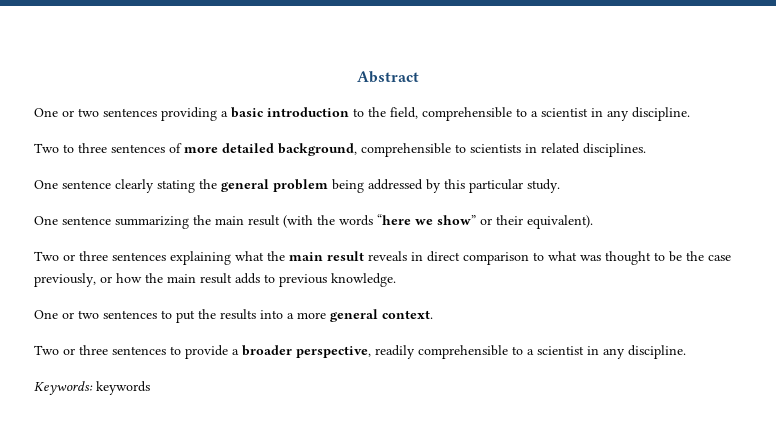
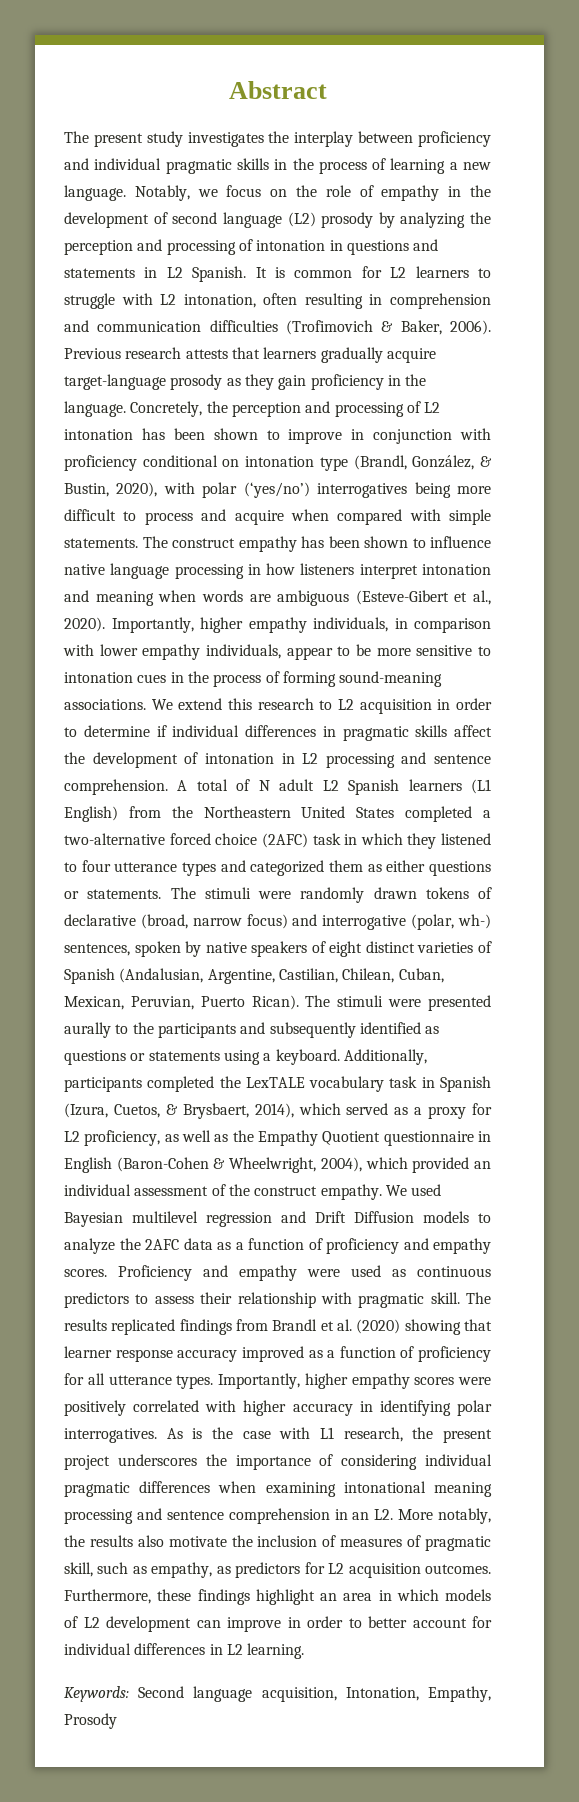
[34,107,690,121] [34,143,646,157] [34,179,560,193] [34,214,593,229] [34,251,731,265] [34,273,396,287] [34,309,433,323] [34,345,686,359] [34,381,150,395] One or two sentences providing a basic introduction to the field, comprehensible to a scientist in any discipline. // Two to three sentences of more detailed background, comprehensible to scientists in related disciplines. // One sentence clearly stating the general problem being addressed by this particular study. // One sentence summarizing the main result (with the words “here we show” or their equivalent). // Two or three sentences explaining what the main result reveals in direct comparison to what was thought to be the case previously, or how the main result adds to previous knowledge. // One or two sentences to put the results into a more general context. // Two or three sentences to provide a broader perspective, readily comprehensible to a scientist in any discipline. // Keywords: keywords -> [64,131,491,147] [64,158,492,174] [64,185,492,201] [64,212,491,228] [64,239,439,255] [64,266,491,282] [64,293,491,309] [64,320,491,335] [64,347,436,363] [64,374,427,390] [64,401,441,417] [64,428,491,444] [64,455,493,471] [64,482,491,498] [64,509,491,525] [64,536,491,552] [64,563,491,579] [64,590,491,606] [64,617,491,633] [63,644,492,660] [64,671,443,687] [64,698,493,714] [64,725,492,741] [64,752,491,768] [64,779,492,795] [64,806,491,822] [64,833,491,849] [64,860,492,876] [64,887,492,903] [64,914,491,930] [64,941,492,957] [64,968,444,984] [64,995,491,1011] [64,1022,440,1038] [64,1049,427,1065] [64,1076,491,1092] [64,1103,492,1119] [64,1130,491,1146] [64,1157,492,1173] [64,1184,442,1200] [64,1211,491,1227] [64,1238,491,1254] [64,1265,491,1281] [64,1292,491,1308] [64,1319,492,1335] [64,1346,491,1362] [64,1373,491,1389] [64,1400,493,1416] [64,1427,493,1443] [64,1454,492,1470] [64,1481,492,1497] [64,1508,491,1524] [64,1535,492,1551] [64,1562,492,1578] [64,1589,491,1605] [64,1616,492,1632] [64,1643,305,1659] [64,1686,491,1702] [64,1713,117,1729] The present study investigates the interplay between proficiency and individual pragmatic skills in the process of learning a new language. Notably, we focus on the role of empathy in the development of second language (L2) prosody by analyzing the perception and processing of intonation in questions and statements in L2 Spanish. It is common for L2 learners to struggle with L2 intonation, often resulting in comprehension and communication difficulties (Trofimovich & Baker, 2006). Previous research attests that learners gradually acquire target-language prosody as they gain proficiency in the language. Concretely, the perception and processing of L2 intonation has been shown to improve in conjunction with proficiency conditional on intonation type (Brandl, González, & Bustin, 2020), with polar (‘yes/no’) interrogatives being more difficult to process and acquire when compared with simple statements. The construct empathy has been shown to influence native language processing in how listeners interpret intonation and meaning when words are ambiguous (Esteve-Gibert et al., 2020). Importantly, higher empathy individuals, in comparison with lower empathy individuals, appear to be more sensitive to intonation cues in the process of forming sound-meaning associations. We extend this research to L2 acquisition in order to determine if individual differences in pragmatic skills affect the development of intonation in L2 processing and sentence comprehension. A total of N adult L2 Spanish learners (L1 English) from the Northeastern United States completed a two-alternative forced choice (2AFC) task in which they listened to four utterance types and categorized them as either questions or statements. The stimuli were randomly drawn tokens of declarative (broad, narrow focus) and interrogative (polar, wh-) sentences, spoken by native speakers of eight distinct varieties of Spanish (Andalusian, Argentine, Castilian, Chilean, Cuban, Mexican, Peruvian, Puerto Rican). The stimuli were presented aurally to the participants and subsequently identified as questions or statements using a keyboard. Additionally, participants completed the LexTALE vocabulary task in Spanish (Izura, Cuetos, & Brysbaert, 2014), which served as a proxy for L2 proficiency, as well as the Empathy Quotient questionnaire in English (Baron-Cohen & Wheelwright, 2004), which provided an individual assessment of the construct empathy. We used Bayesian multilevel regression and Drift Diffusion models to analyze the 2AFC data as a function of proficiency and empathy scores. Proficiency and empathy were used as continuous predictors to assess their relationship with pragmatic skill. The results replicated findings from Brandl et al. (2020) showing that learner response accuracy improved as a function of proficiency for all utterance types. Importantly, higher empathy scores were positively correlated with higher accuracy in identifying polar interrogatives. As is the case with L1 research, the present project underscores the importance of considering individual pragmatic differences when examining intonational meaning processing and sentence comprehension in an L2. More notably, the results also motivate the inclusion of measures of pragmatic skill, such as empathy, as predictors for L2 acquisition outcomes. Furthermore, these findings highlight an area in which models of L2 development can improve in order to better account for individual differences in L2 learning. // Keywords: Second language acquisition, Intonation, Empathy, Prosody

